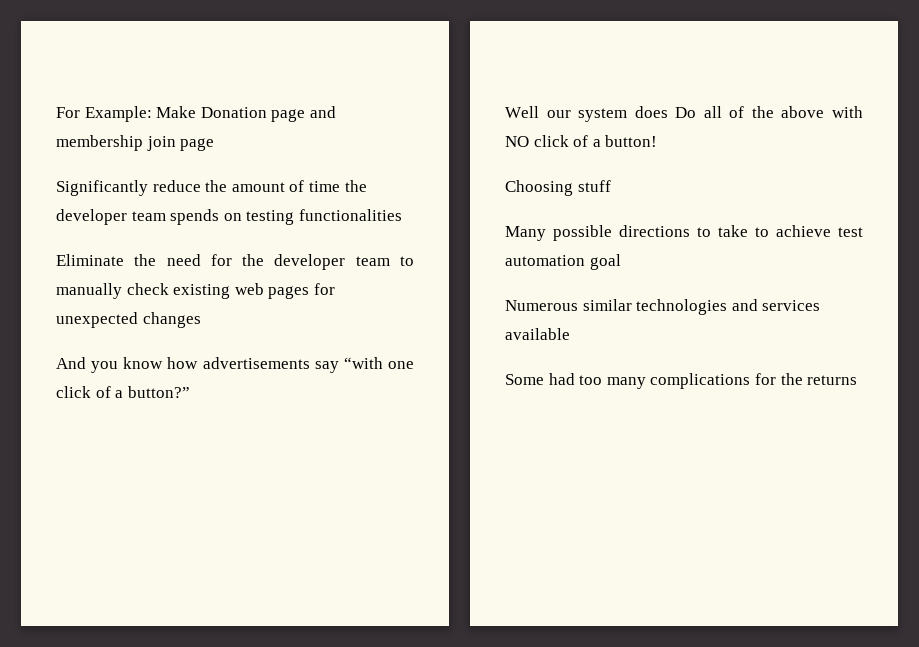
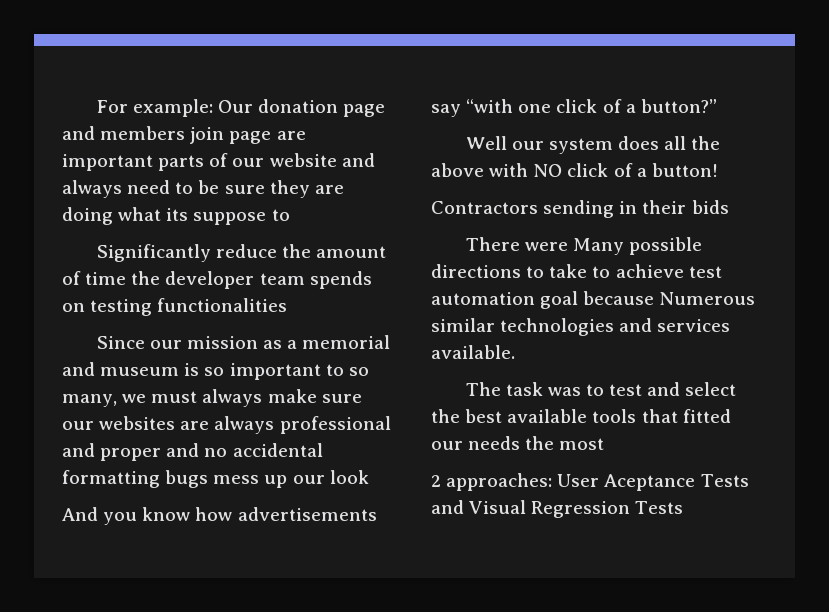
[84,106,267,122] Example: Make Donation -> [132,99,338,117] example: Our donation
[56,135,143,151] membership -> [100,126,186,140] members
(215, 144) none -> [276,131,306,140] [62,153,375,171] [62,180,344,198] [62,207,290,225] are important parts of our website and always need to be sure they are doing what its suppose to
[56,254,414,270] [56,283,335,299] [56,312,201,328] Eliminate the need for the developer team to manually check existing web pages for unexpected changes -> [96,335,391,349] [62,362,369,380] [62,389,362,407] [62,416,391,434] [62,443,323,461] [62,470,369,488] Since our mission as a memorial and museum is so important to so many, we must always make sure our websites are always professional and proper and no accidental formatting bugs mess up our look
[675,106,745,118] Do all of -> [664,136,687,150] all
[505,180,611,196] Choosing stuff // -> [431,200,729,218] [465,237,568,251] Contractors sending in their bids // There were
(621, 262) // -> [583,291,655,305] because
[505,328,570,340] [505,373,858,389] available // Some had too many complications for the returns -> [431,345,515,359] [465,382,737,396] [431,409,731,423] [431,436,605,450] [431,473,749,491] [431,500,684,518] available. // The task was to test and select the best available tools that fitted our needs the most // 2 approaches: User Aceptance Tests and Visual Regression Tests

